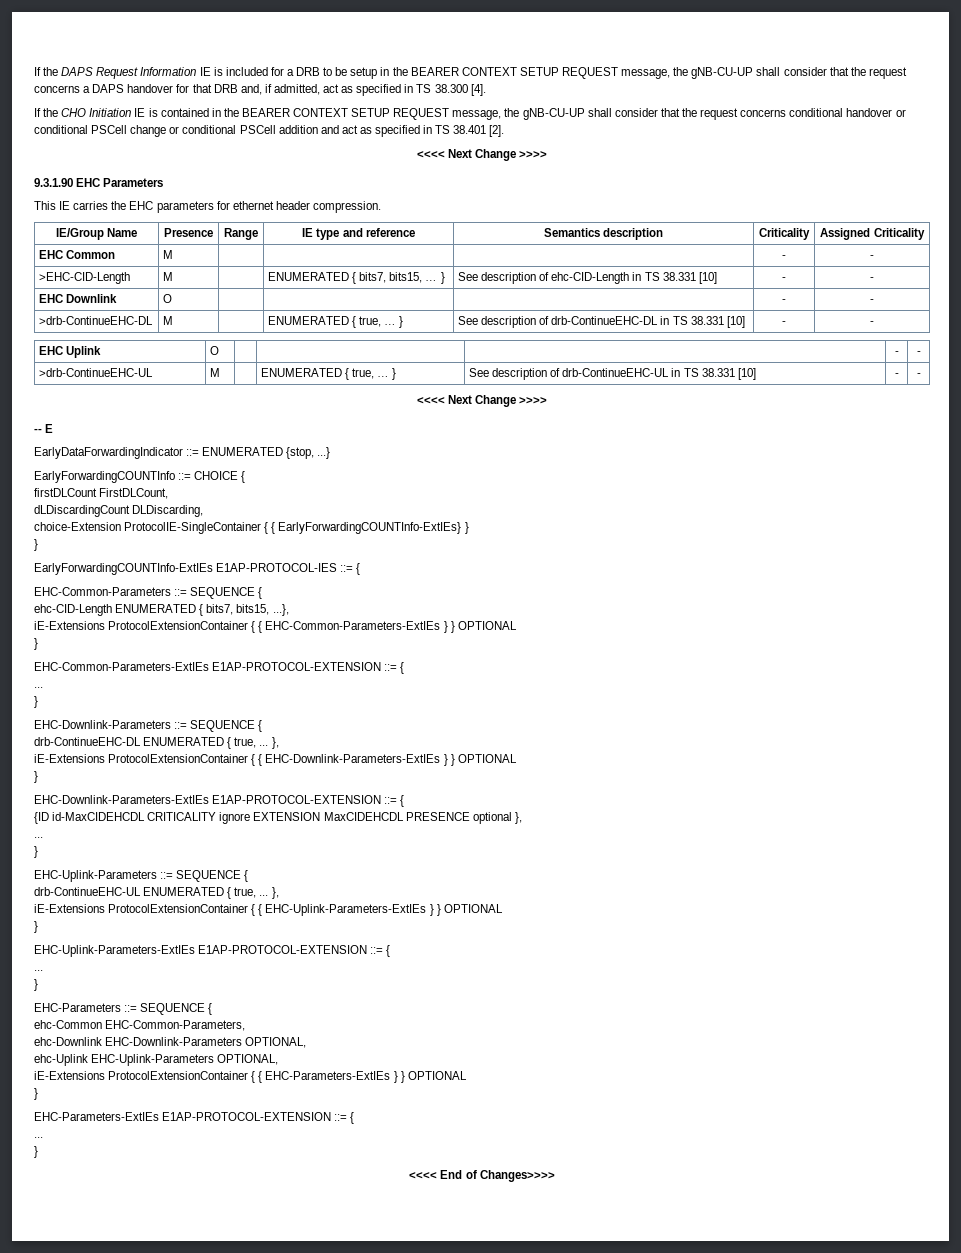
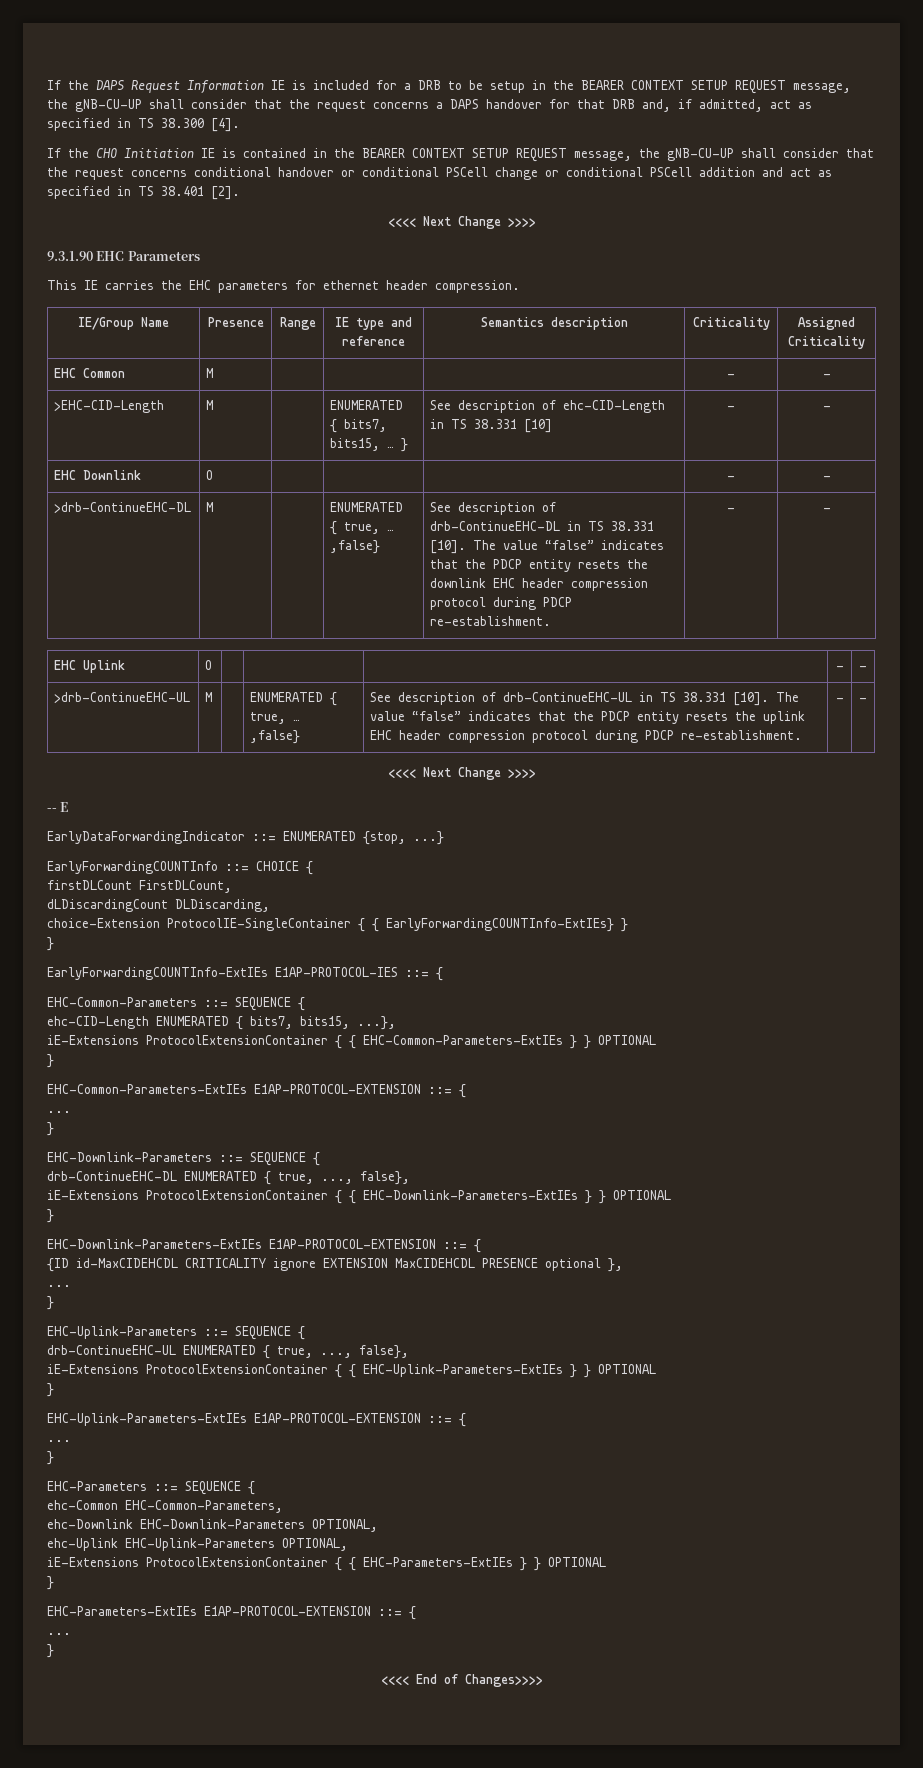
[399,316,404,328] } -> [330,540,381,554] ,false}
[726,316,745,328] [10] -> [430,540,665,554] [430,559,649,572] [430,578,649,591] [430,597,573,610] [430,616,552,626] [10]. The value “false” indicates that the PDCP entity resets the downlink EHC header compression protocol during PDCP re-establishment.
[392,368,397,380] } -> [250,730,301,744] ,false}
[737,368,756,380] [10] -> [733,692,800,706] [370,711,806,724] [370,730,803,743] [10]. The value “false” indicates that the PDCP entity resets the uplink EHC header compression protocol during PDCP re-establishment.
[259,737,279,749] ... }, -> [321,1171,410,1185] ..., false},
[259,887,279,899] ... }, -> [320,1345,409,1359] ..., false},

